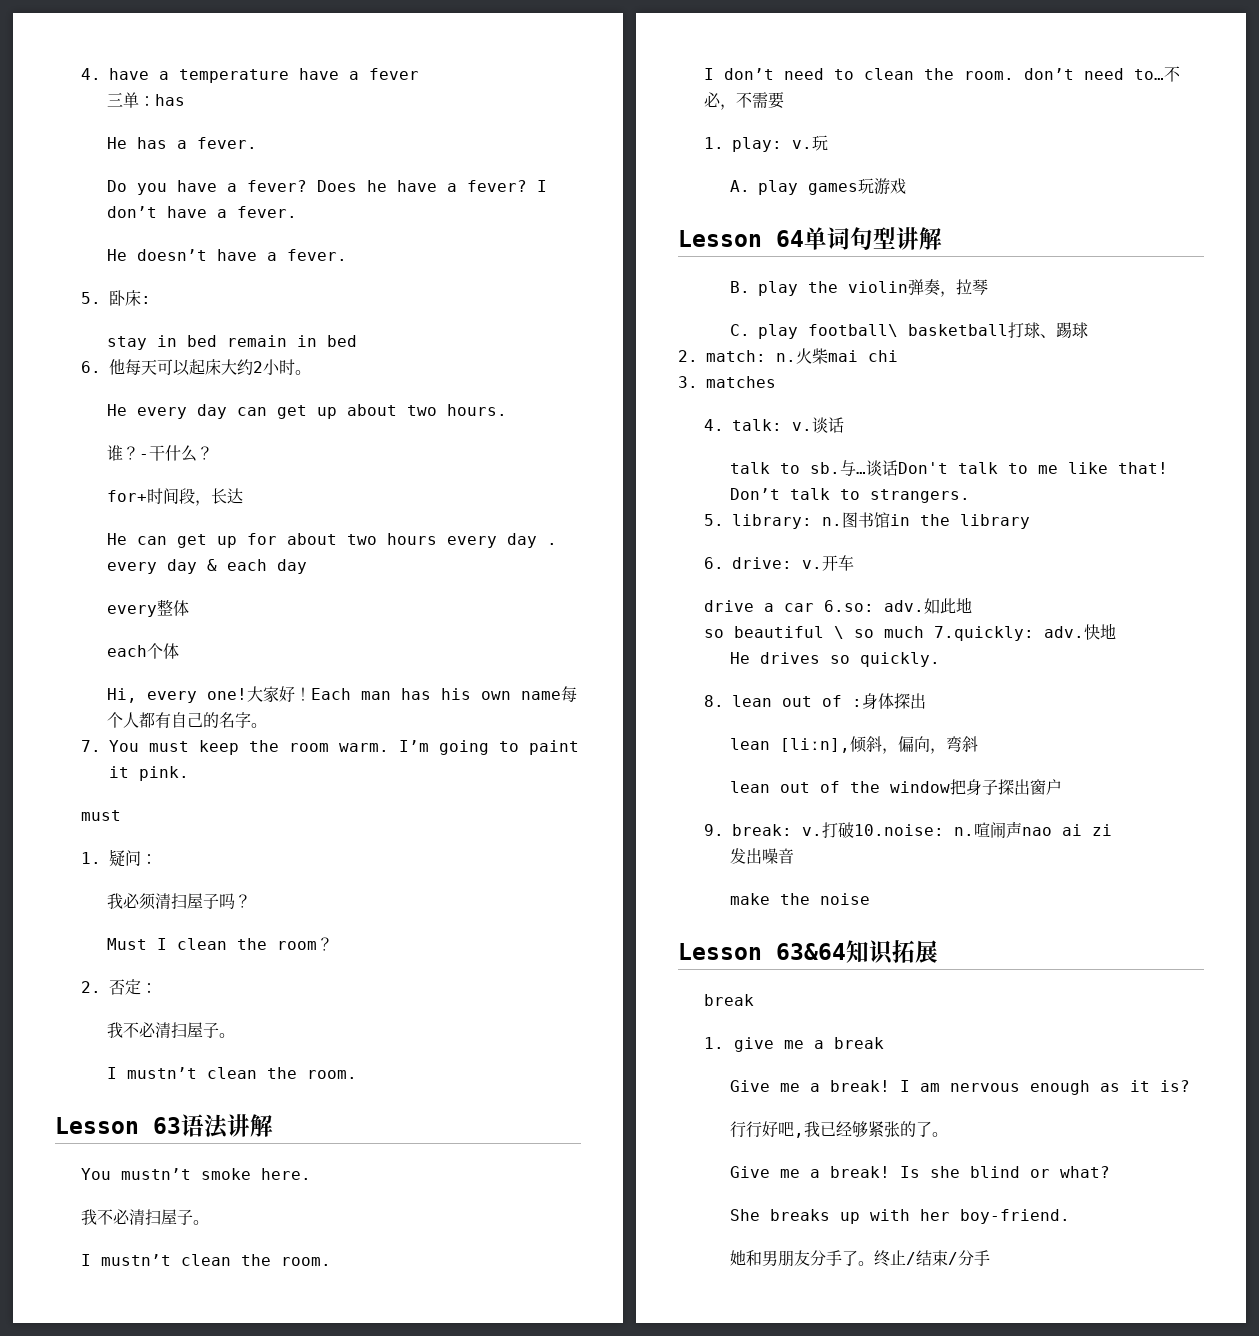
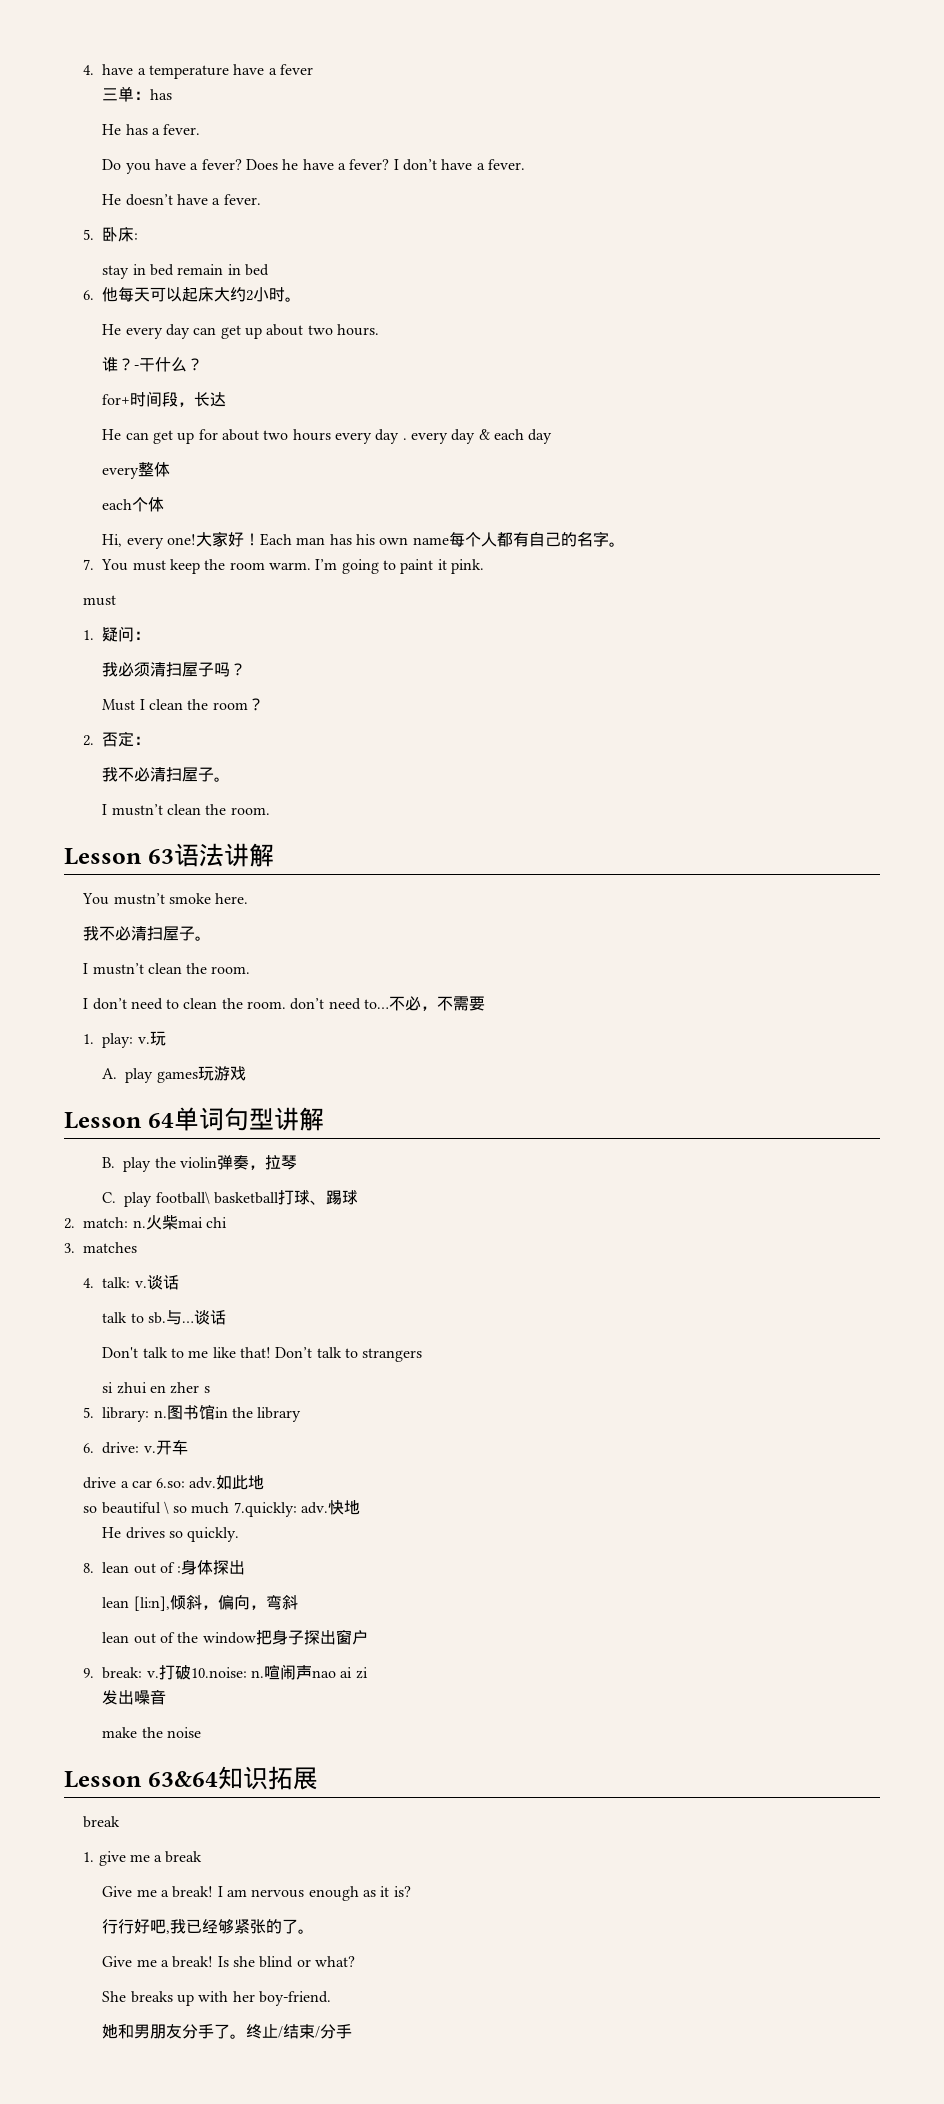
(899, 468) none -> (226, 1317) //
[870,489,971,503] strangers. -> [362,1348,423,1362] [102,1382,210,1394] strangers // si zhui en zher s

